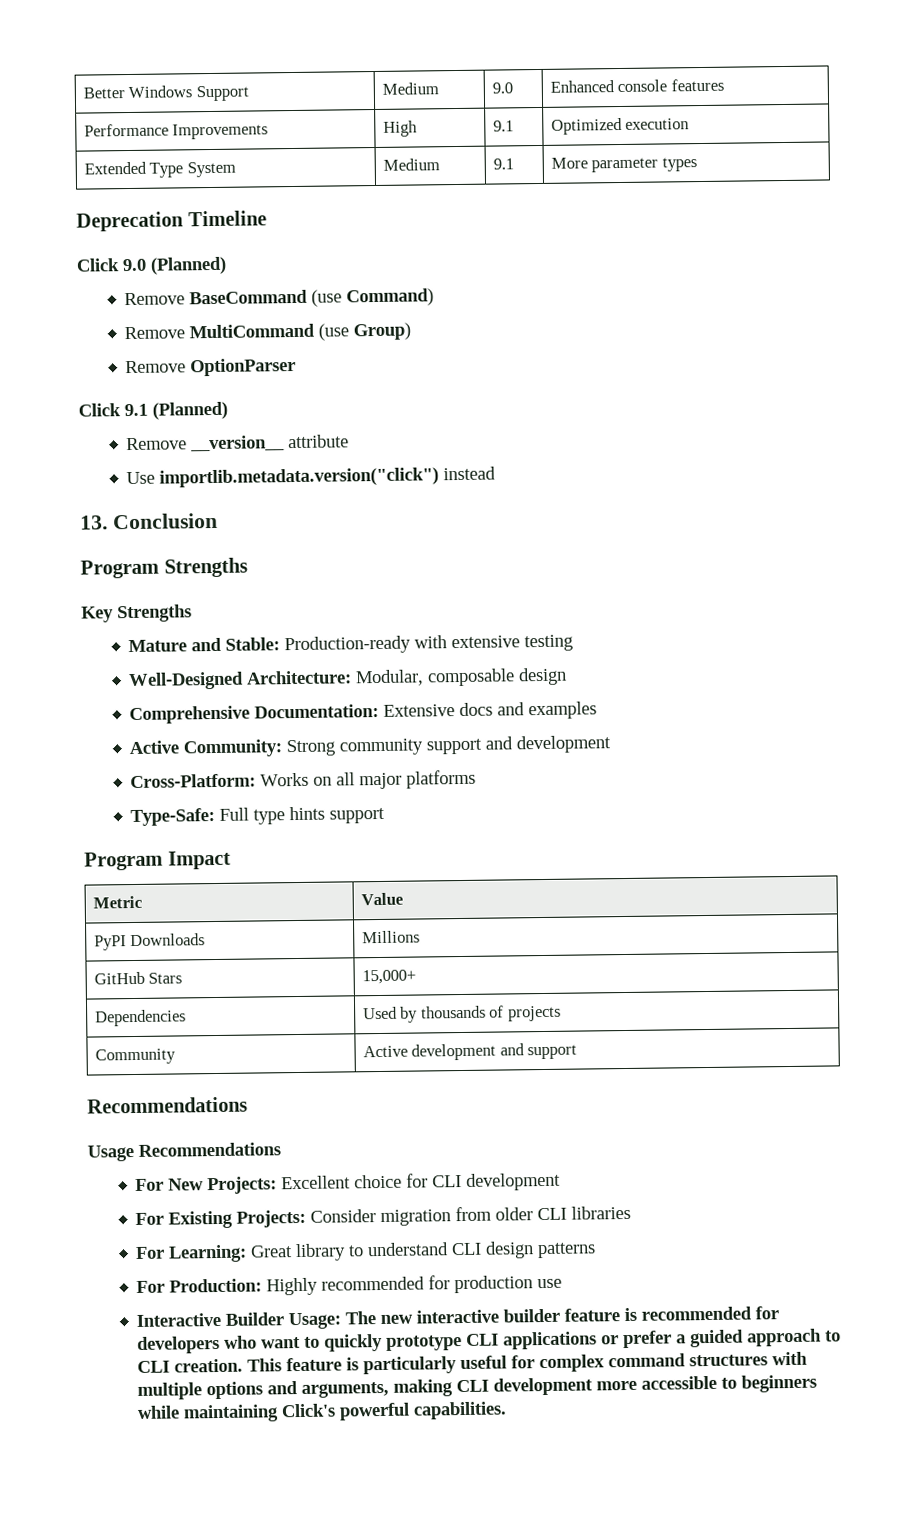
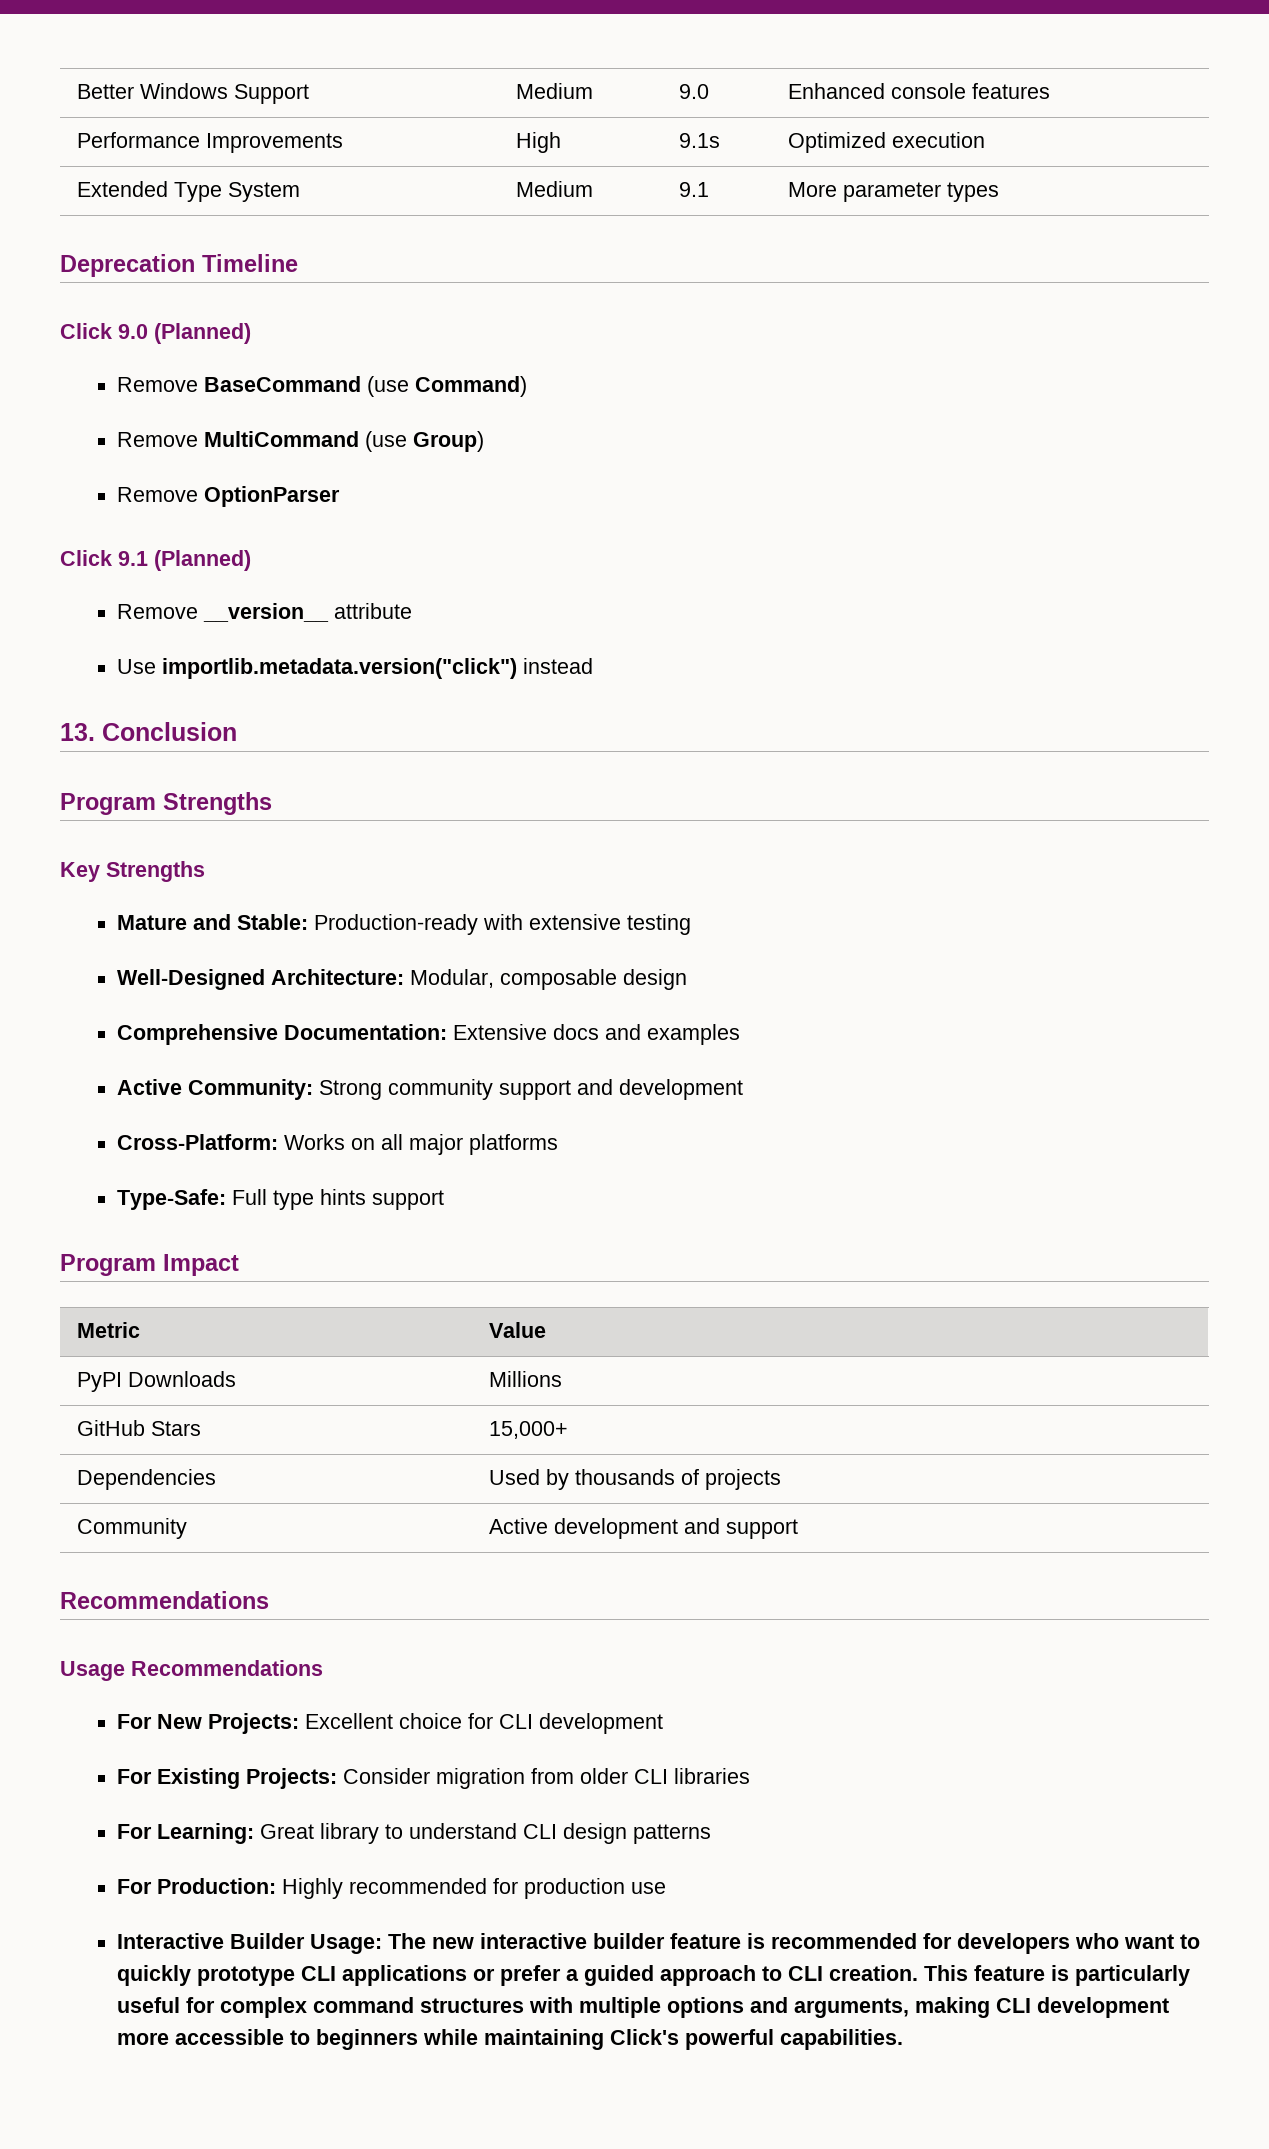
[492,120,514,132] 9.1 -> [678,133,720,148] 9.1s

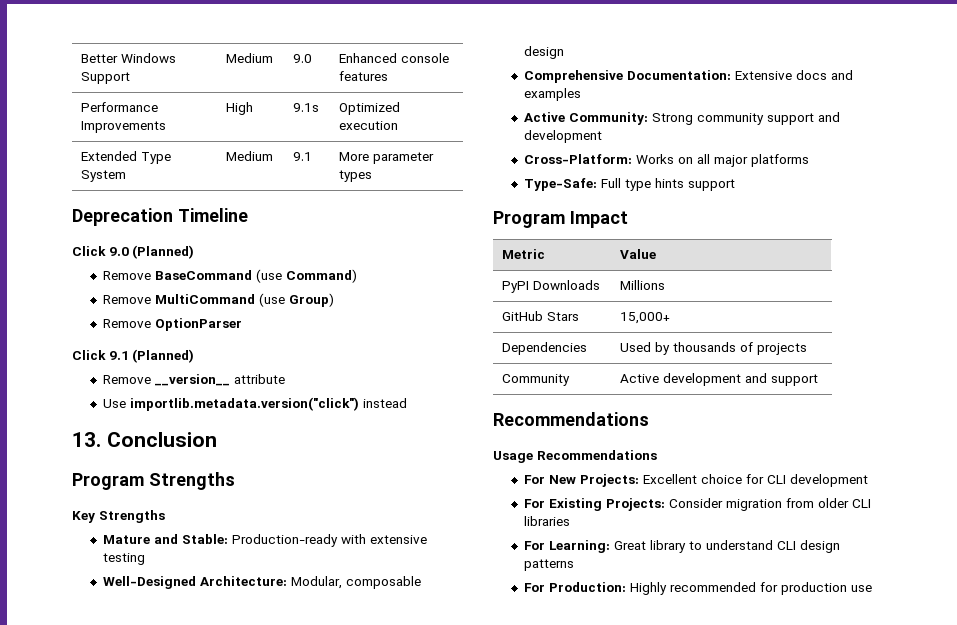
[117,1933,1201,1954] [117,1965,1191,1986] [117,1997,1170,2018] [117,2029,904,2050] // Interactive Builder Usage: The new interactive builder feature is recommended for developers who want to quickly prototype CLI applications or prefer a guided approach to CLI creation. This feature is particularly useful for complex command structures with multiple options and arguments, making CLI development more accessible to beginners while maintaining Click's powerful capabilities. -> (872, 588) none

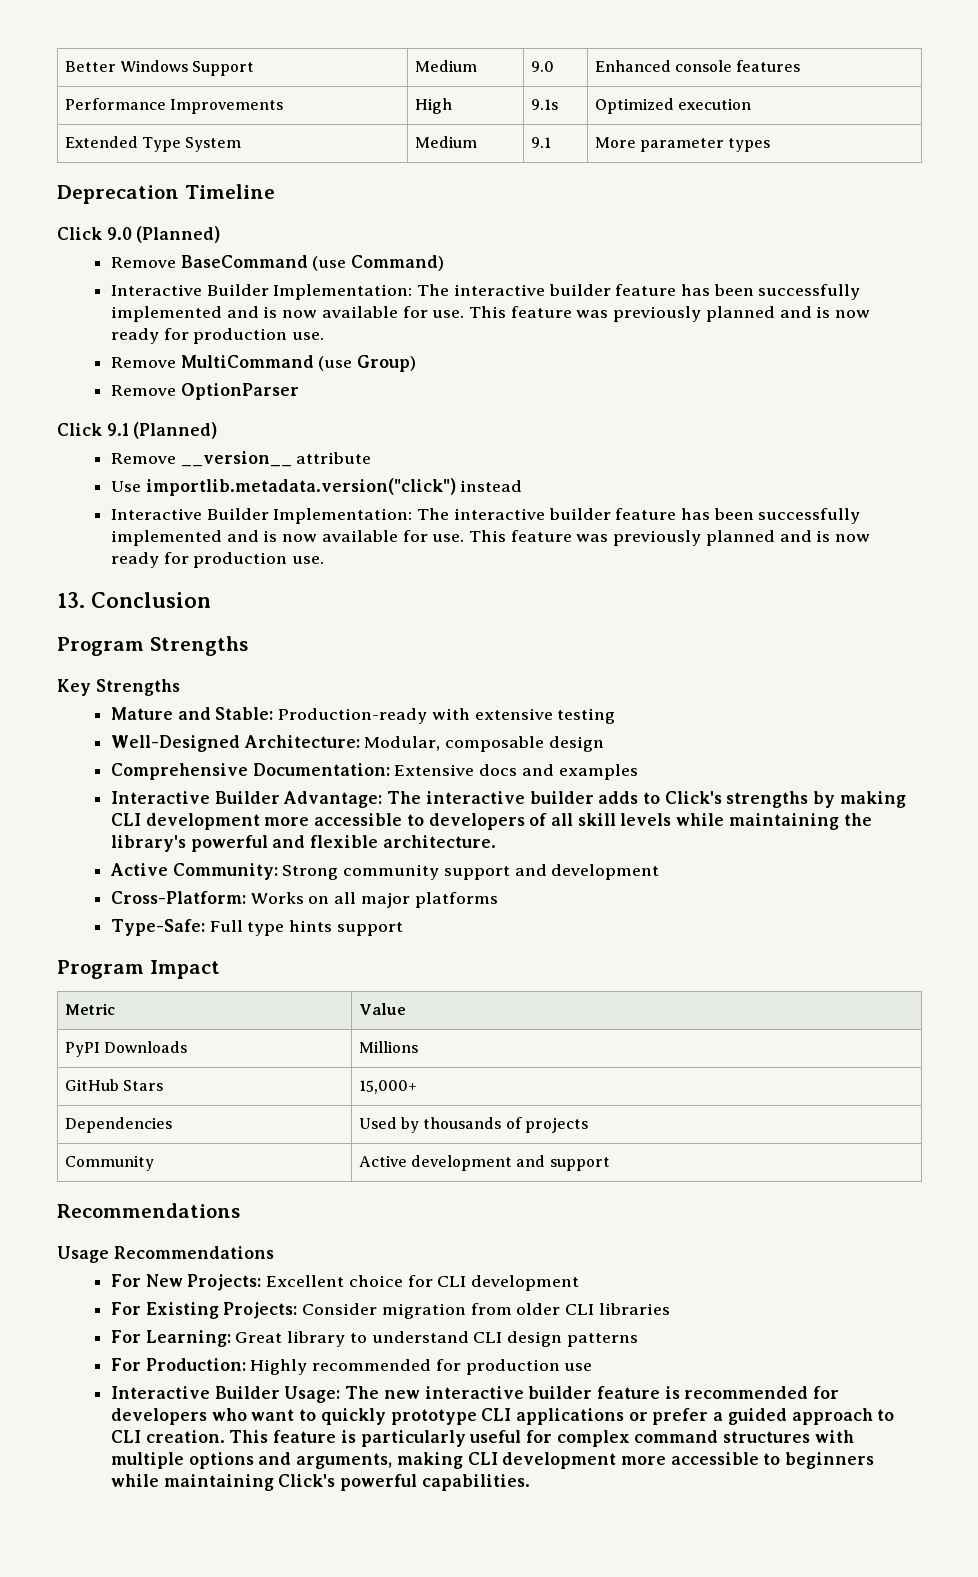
(357, 276) none -> [110,284,861,300] [110,306,871,322] [110,328,325,344] // Interactive Builder Implementation: The interactive builder feature has been successfully implemented and is now available for use. This feature was previously planned and is now ready for production use.
(407, 403) none -> [110,508,861,524] [110,530,871,546] [110,552,325,568] // Interactive Builder Implementation: The interactive builder feature has been successfully implemented and is now available for use. This feature was previously planned and is now ready for production use.
(581, 94) none -> [110,791,906,808] [110,813,872,830] [110,835,496,852] // Interactive Builder Advantage: The interactive builder adds to Click's strengths by making CLI development more accessible to developers of all skill levels while maintaining the library's powerful and flexible architecture.
(872, 588) none -> [110,1386,840,1403] [110,1408,895,1425] [110,1430,854,1447] [110,1452,875,1469] [110,1474,530,1491] // Interactive Builder Usage: The new interactive builder feature is recommended for developers who want to quickly prototype CLI applications or prefer a guided approach to CLI creation. This feature is particularly useful for complex command structures with multiple options and arguments, making CLI development more accessible to beginners while maintaining Click's powerful capabilities.

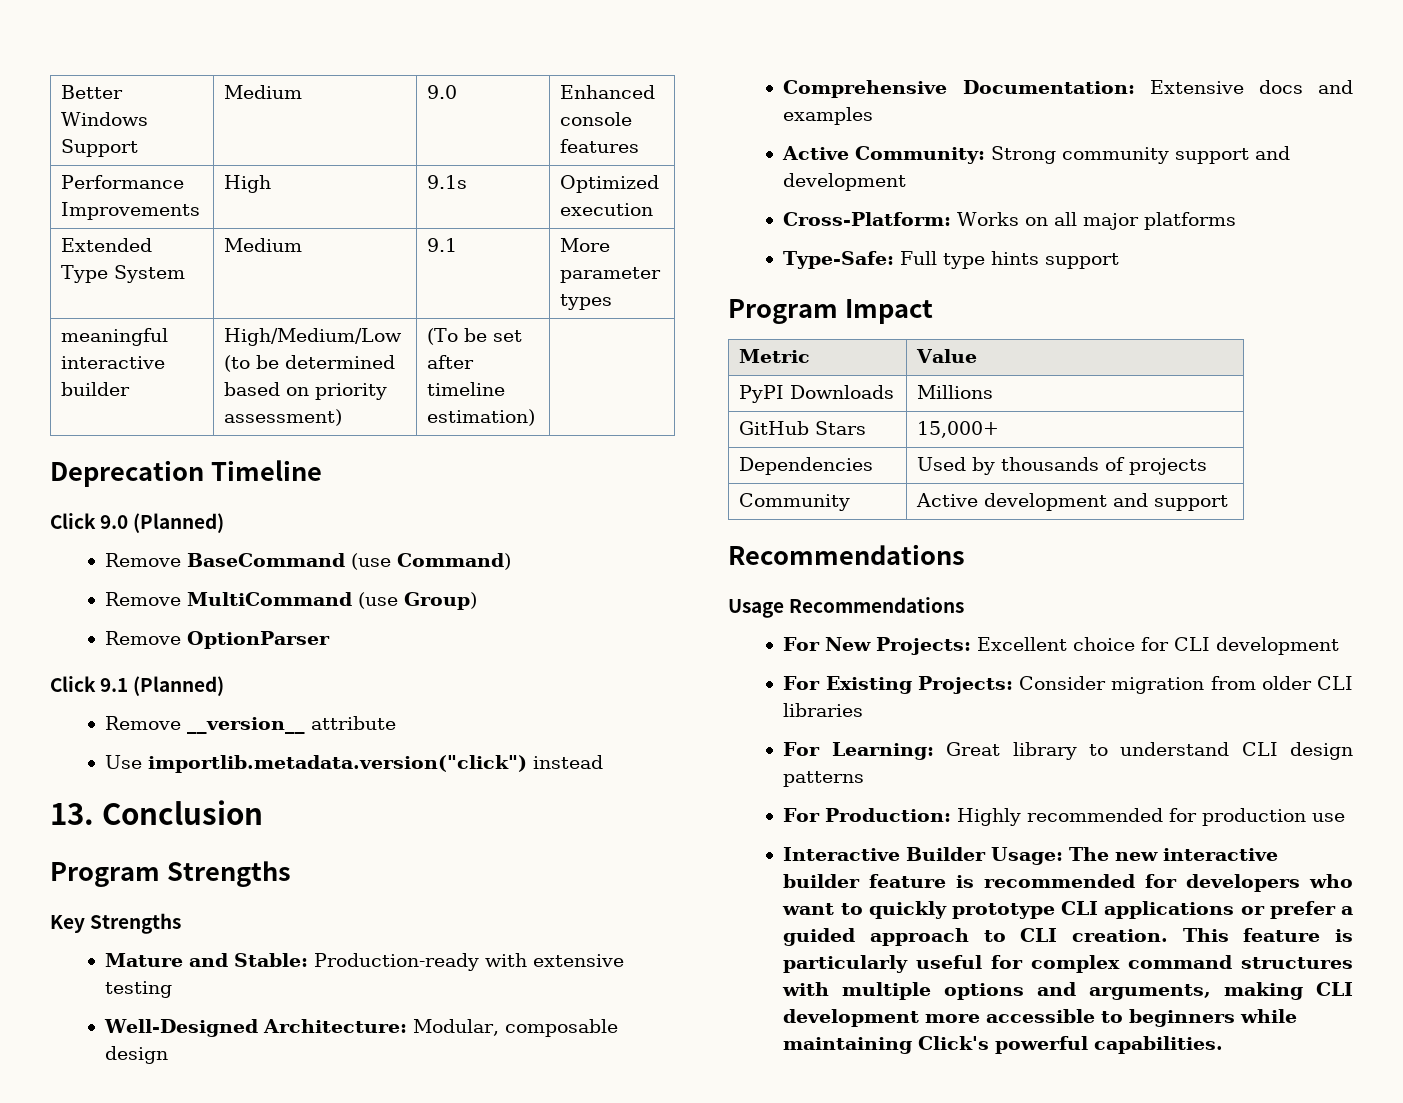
(771, 145) none -> [61,328,169,346] [61,356,166,369] [61,382,131,396] [224,328,403,346] [224,355,396,372] [224,382,388,400] [224,409,343,426] [427,328,523,345] [427,355,475,369] [427,382,506,396] [427,409,536,426] // meaningful interactive builder | High/Medium/Low (to be determined based on priority assessment) | (To be set after timeline estimation) |
[110,284,861,300] [110,306,871,322] [110,328,325,344] // Interactive Builder Implementation: The interactive builder feature has been successfully implemented and is now available for use. This feature was previously planned and is now ready for production use. -> (512, 561) none
[110,508,861,524] [110,530,871,546] [110,552,325,568] // Interactive Builder Implementation: The interactive builder feature has been successfully implemented and is now available for use. This feature was previously planned and is now ready for production use. -> (604, 762) none
[110,791,906,808] [110,813,872,830] [110,835,496,852] // Interactive Builder Advantage: The interactive builder adds to Click's strengths by making CLI development more accessible to developers of all skill levels while maintaining the library's powerful and flexible architecture. -> (874, 116) none

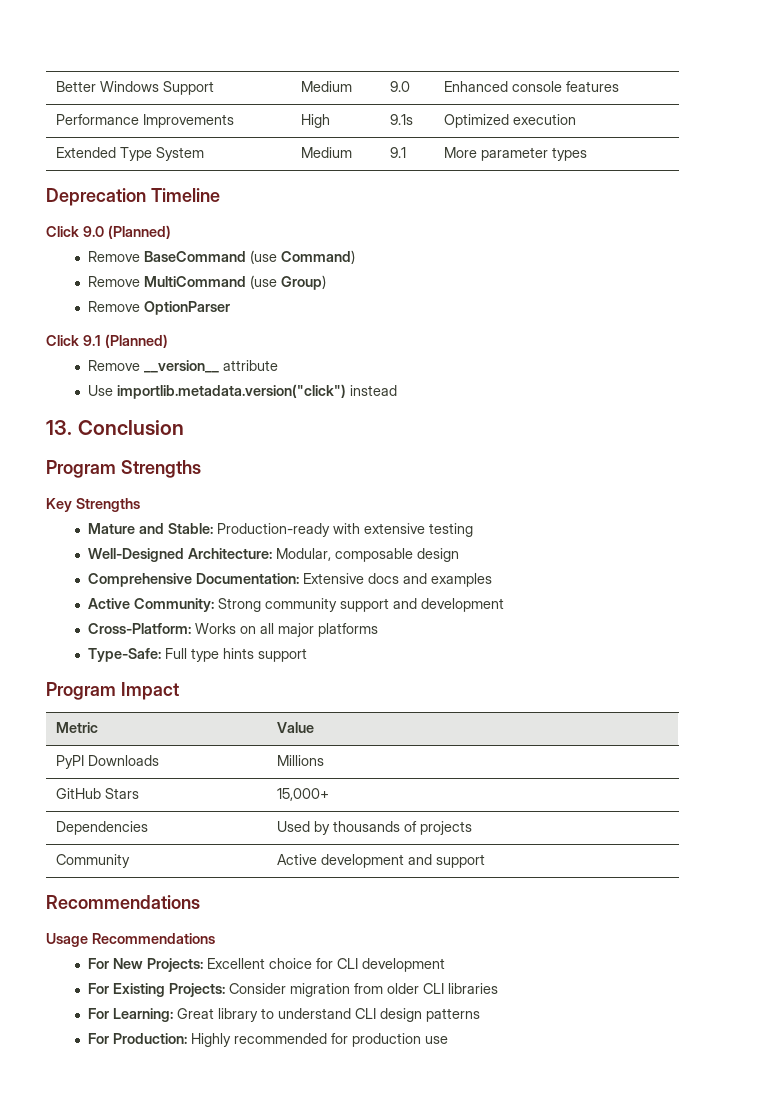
[61,328,169,346] [61,356,166,369] [61,382,131,396] [224,328,403,346] [224,355,396,372] [224,382,388,400] [224,409,343,426] [427,328,523,345] [427,355,475,369] [427,382,506,396] [427,409,536,426] // meaningful interactive builder | High/Medium/Low (to be determined based on priority assessment) | (To be set after timeline estimation) | -> (588, 154) none
[783,847,1279,865] [783,874,1353,892] [782,901,1353,919] [783,928,1353,946] [783,955,1353,973] [782,982,1353,1000] [783,1009,1298,1027] [783,1036,1224,1054] // Interactive Builder Usage: The new interactive builder feature is recommended for developers who want to quickly prototype CLI applications or prefer a guided approach to CLI creation. This feature is particularly useful for complex command structures with multiple options and arguments, making CLI development more accessible to beginners while maintaining Click's powerful capabilities. -> (449, 1040) none

